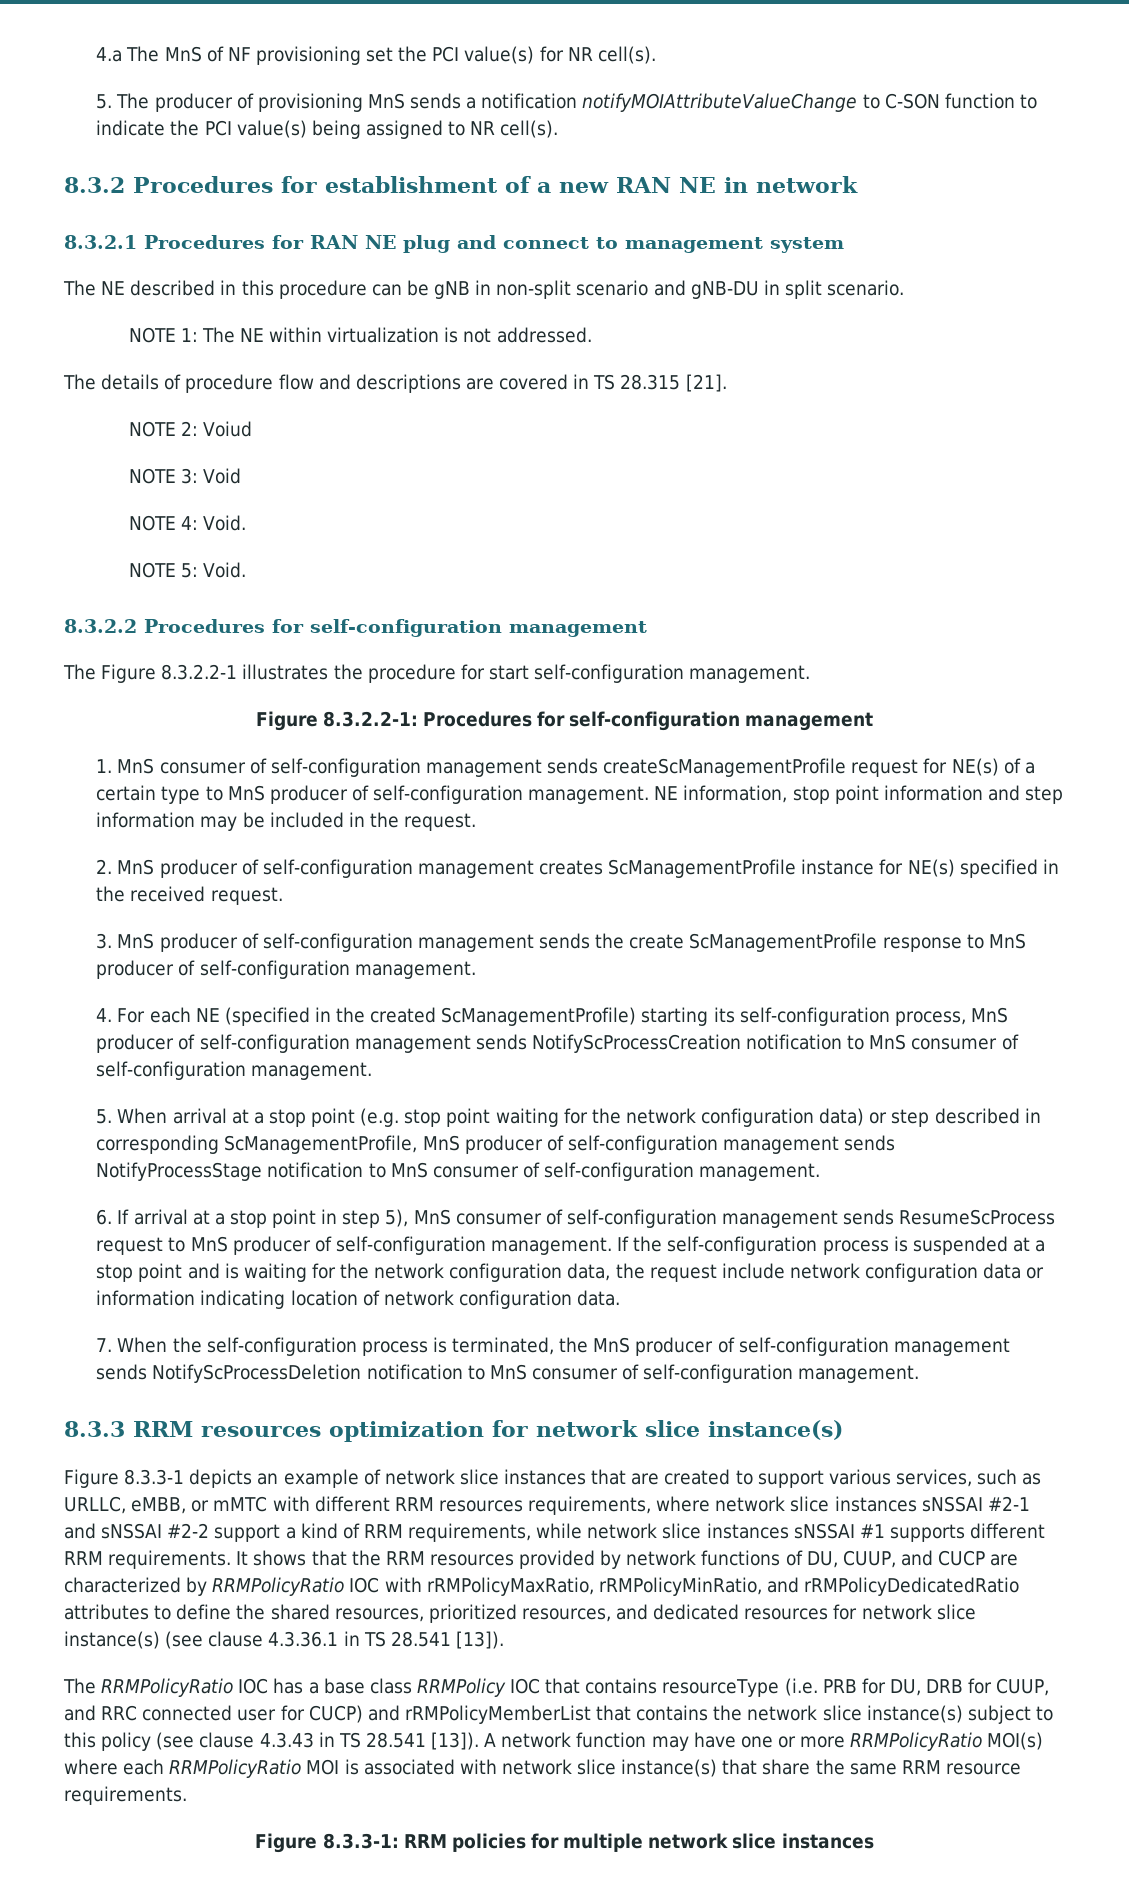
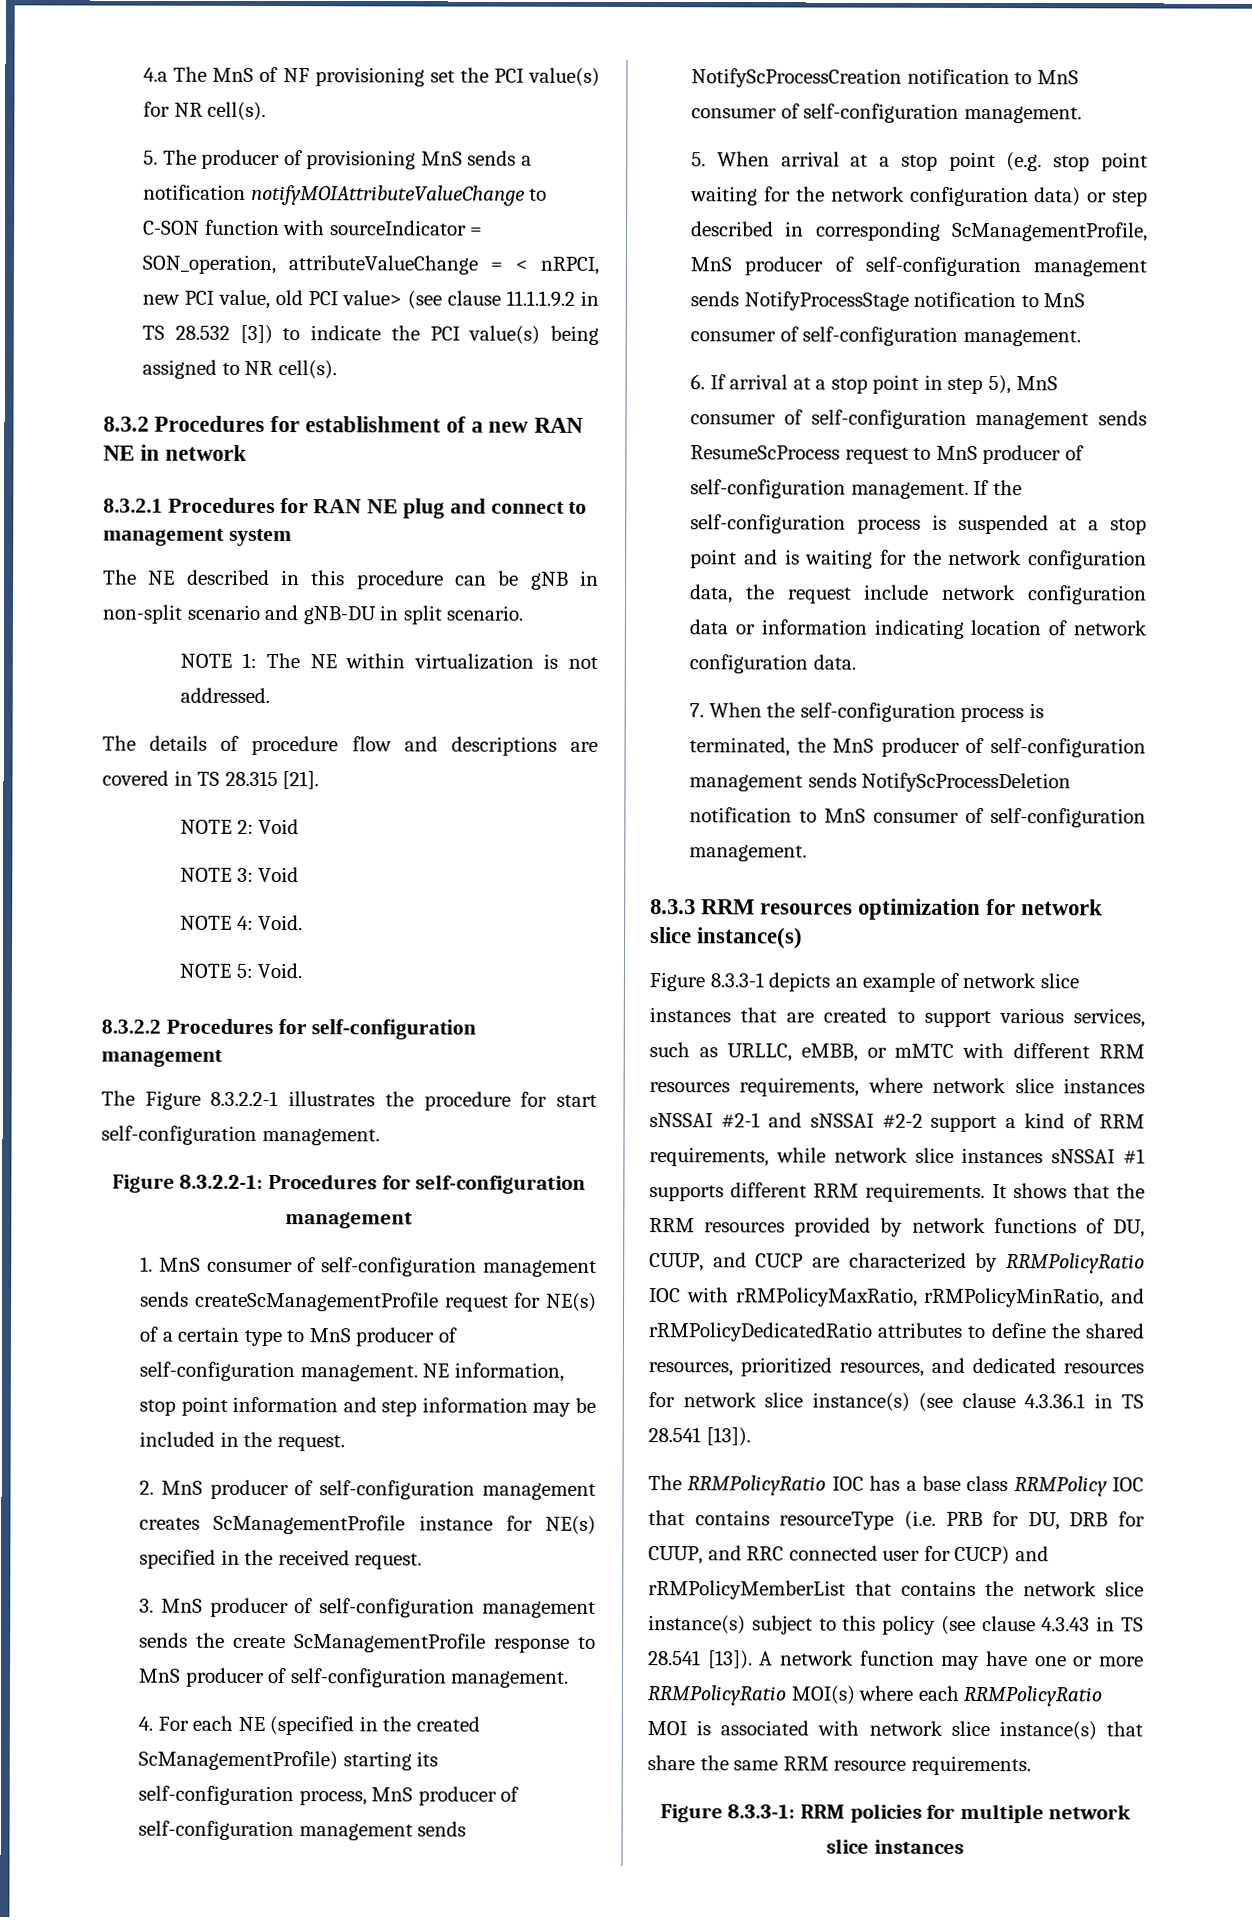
(1015, 101) none -> [283,220,484,236] [142,254,599,275] [142,289,599,310] [142,324,273,345] with sourceIndicator = SON_operation, attributeValueChange = < nRPCI, new PCI value, old PCI value> (see clause 11.1.1.9.2 in TS 28.532 [3])
[202,421,252,437] Voiud -> [258,818,300,835] Void

